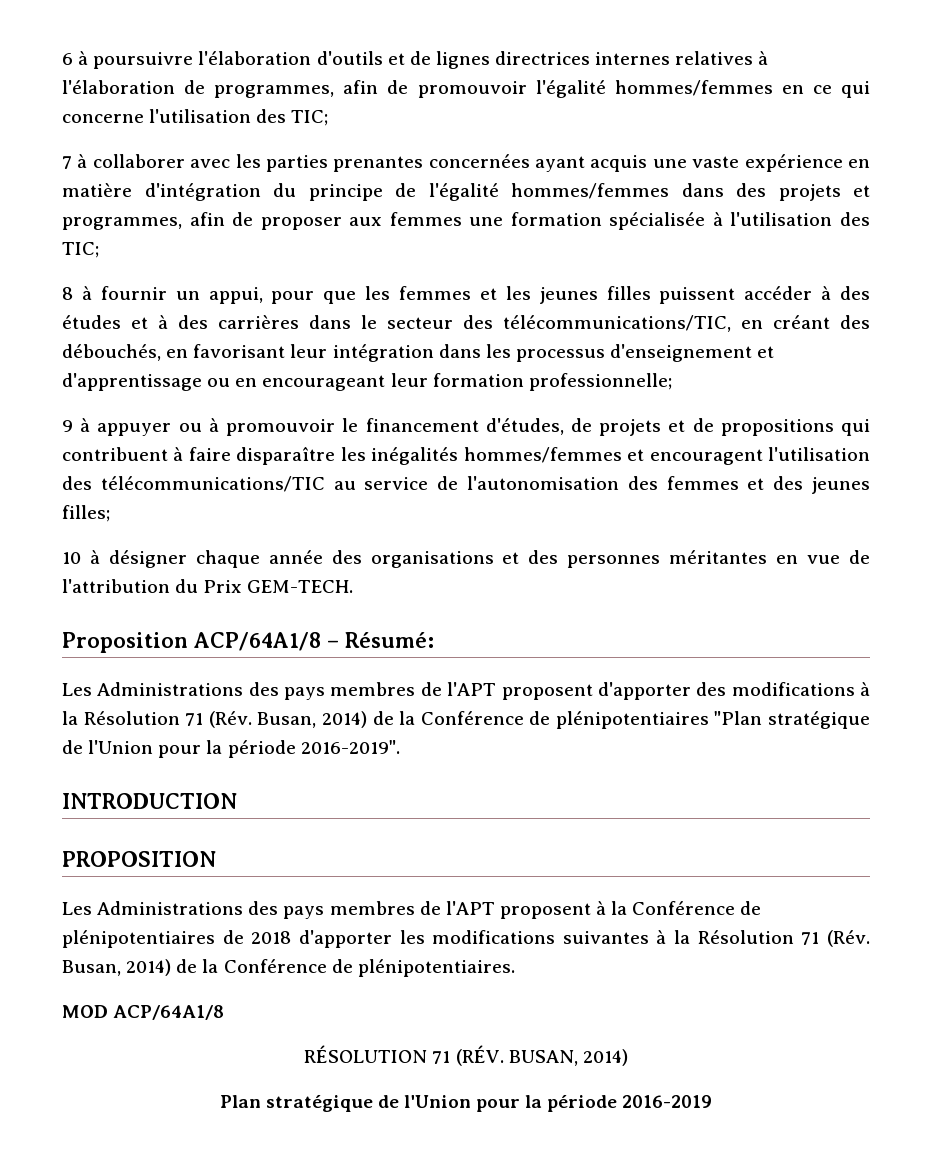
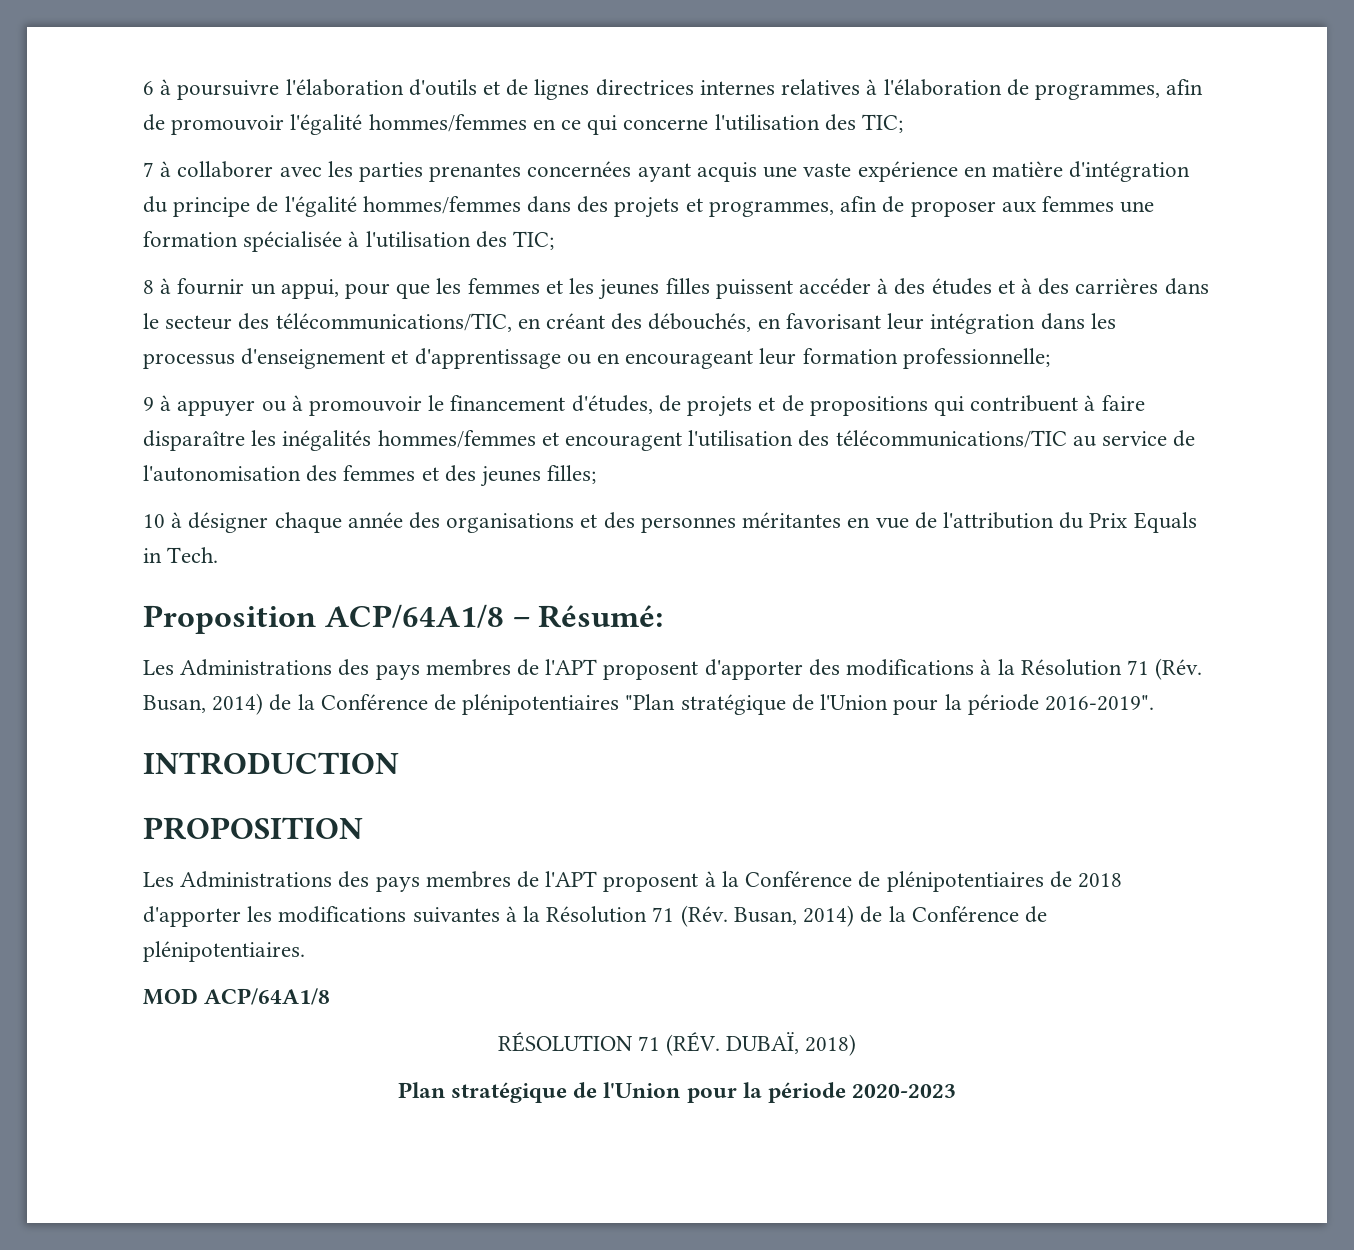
[247,580,354,593] GEM-TECH. -> [1133,512,1197,533] [143,547,219,563] Equals in Tech.
[508,1049,628,1066] BUSAN, 2014) -> [726,1032,857,1056] DUBAÏ, 2018)
[622,1095,713,1108] 2016-2019 -> [852,1084,957,1098] 2020-2023

